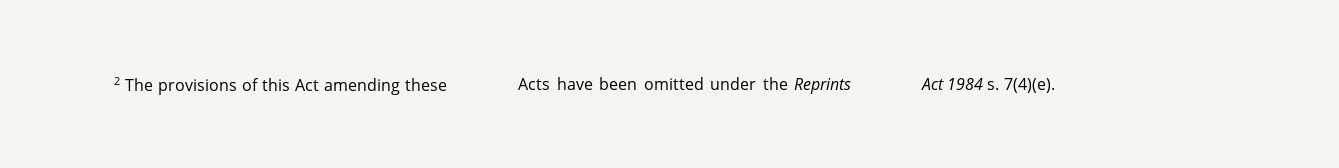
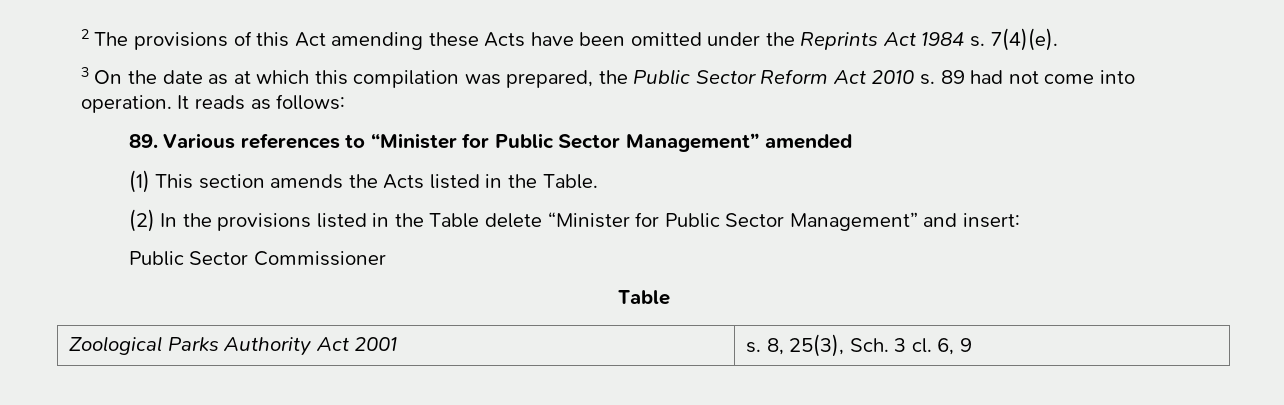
(1055, 85) none -> [80,67,1135,88] [80,94,346,113] [128,133,852,152] [128,170,598,193] [128,209,1020,232] [128,251,386,266] [617,290,670,305] [69,336,398,356] [746,334,972,357] // 3 On the date as at which this compilation was prepared, the Public Sector Reform Act 2010 s. 89 had not come into operation. It reads as follows: // 89. Various references to “Minister for Public Sector Management” amended // (1) This section amends the Acts listed in the Table. // (2) In the provisions listed in the Table delete “Minister for Public Sector Management” and insert: // Public Sector Commissioner // Table // Zoological Parks Authority Act 2001 | s. 8, 25(3), Sch. 3 cl. 6, 9

